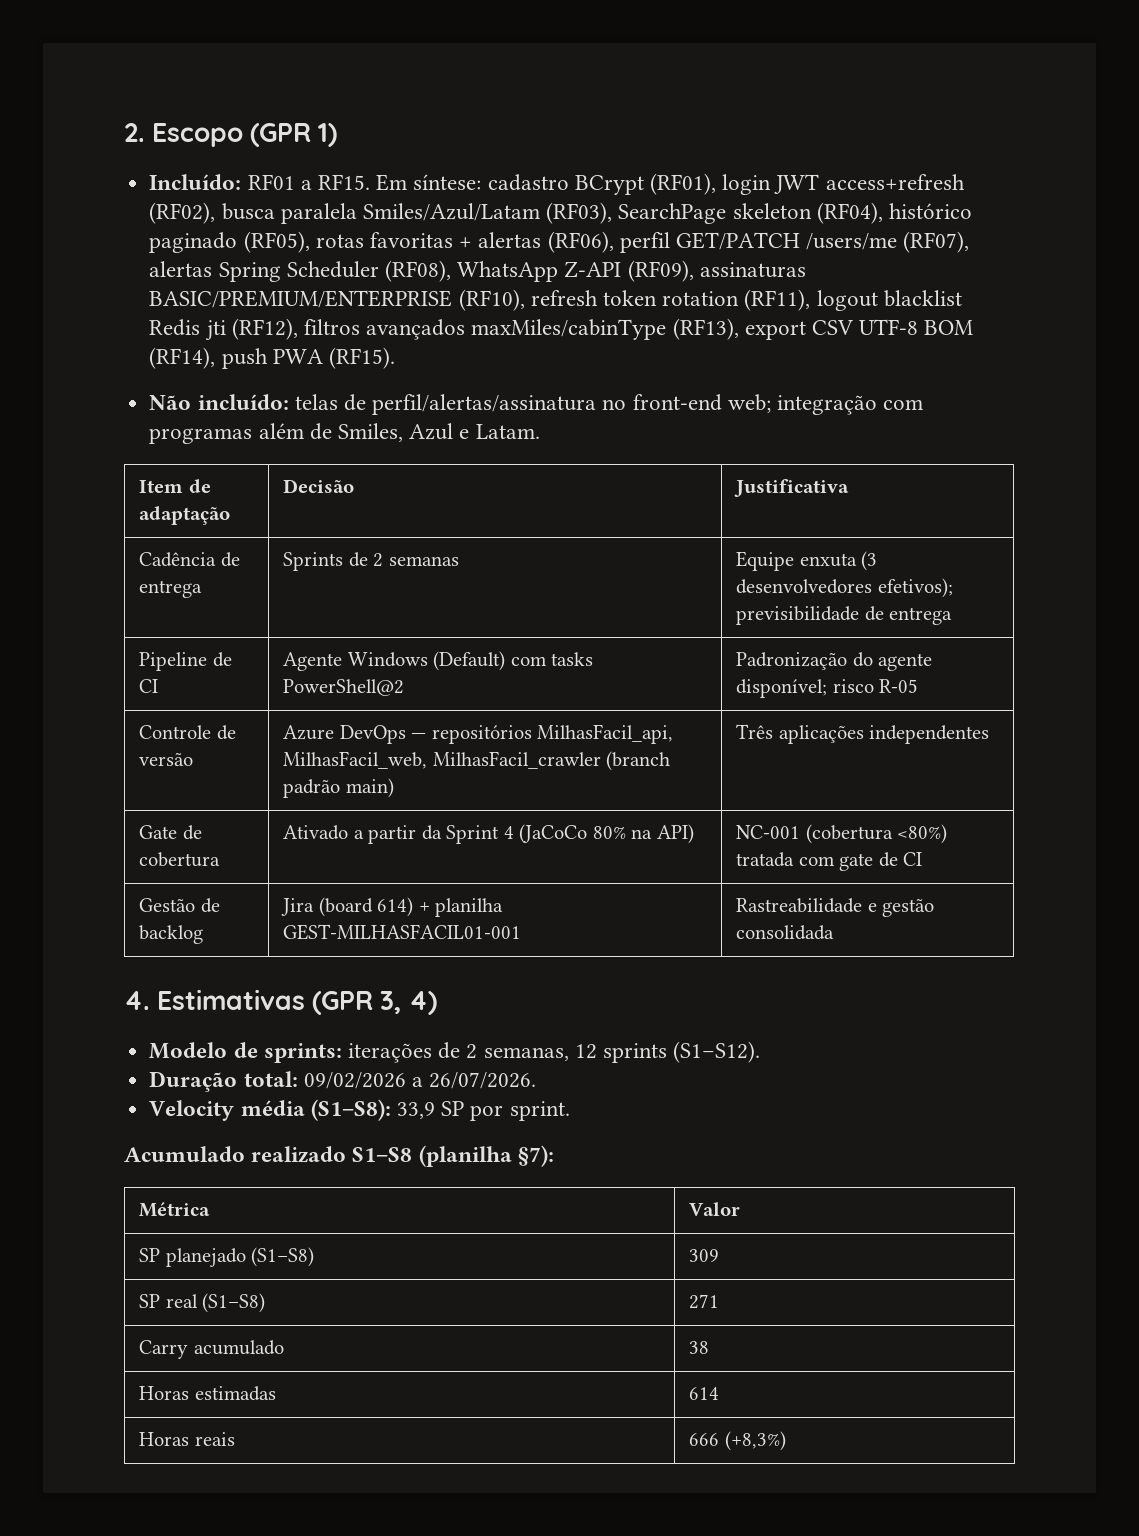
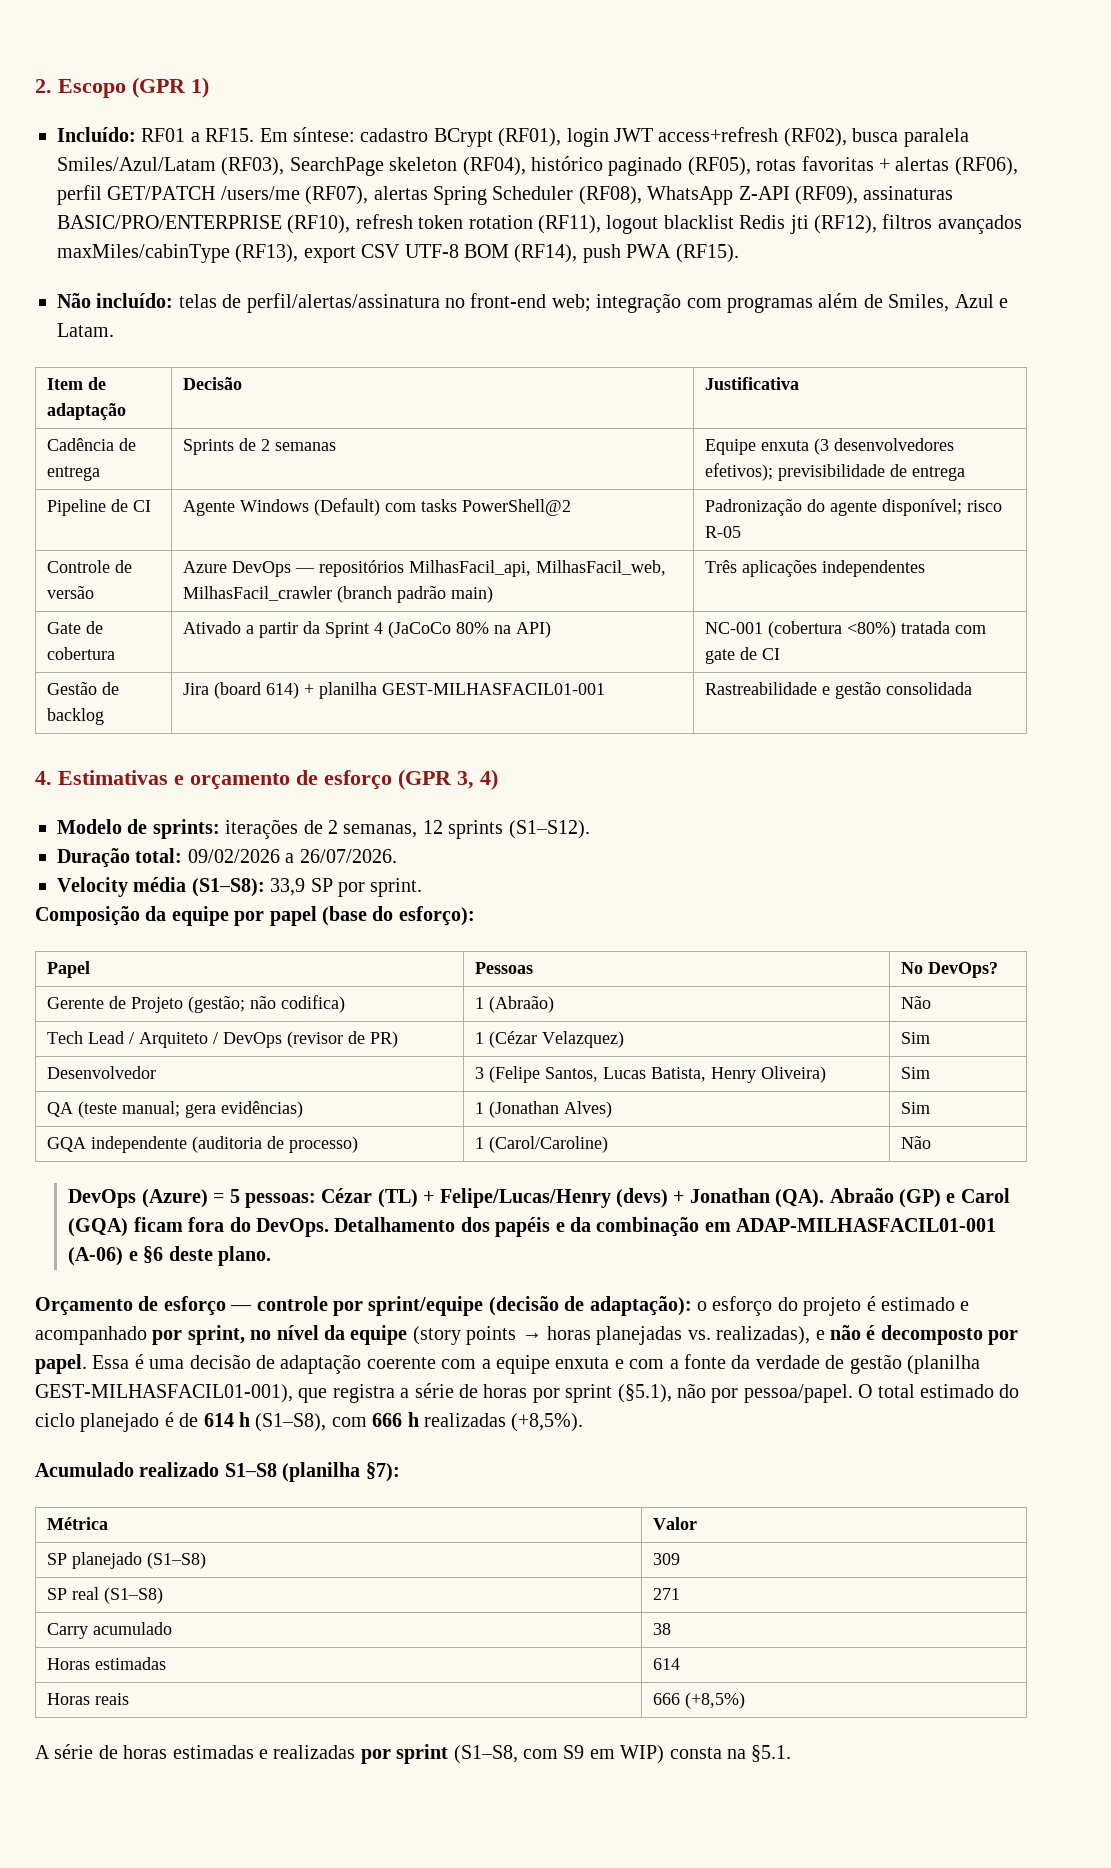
[149,290,453,308] BASIC/PREMIUM/ENTERPRISE -> [57,215,282,229] BASIC/PRO/ENTERPRISE
(306, 999) none -> [174,770,392,790] e orçamento de esforço
(570, 1111) none -> [35,906,475,926] [46,961,90,978] [474,962,533,974] [900,962,998,978] [46,995,345,1013] [474,996,554,1013] [900,996,931,1009] [46,1031,398,1048] [474,1031,624,1048] [900,1032,930,1044] [46,1066,156,1079] [474,1066,826,1083] [900,1067,930,1079] [46,1101,303,1118] [474,1101,612,1118] [900,1102,930,1114] [46,1136,358,1153] [474,1136,608,1153] [900,1136,931,1149] [68,1188,1010,1208] [68,1217,997,1237] [68,1246,272,1266] [35,1296,970,1316] [35,1325,1019,1345] [35,1354,980,1374] [35,1383,1020,1403] [35,1412,584,1432] // Composição da equipe por papel (base do esforço): // Papel | Pessoas | No DevOps? // Gerente de Projeto (gestão; não codifica) | 1 (Abraão) | Não // Tech Lead / Arquiteto / DevOps (revisor de PR) | 1 (Cézar Velazquez) | Sim // Desenvolvedor | 3 (Felipe Santos, Lucas Batista, Henry Oliveira) | Sim // QA (teste manual; gera evidências) | 1 (Jonathan Alves) | Sim // GQA independente (auditoria de processo) | 1 (Carol/Caroline) | Não // DevOps (Azure) = 5 pessoas: Cézar (TL) + Felipe/Lucas/Henry (devs) + Jonathan (QA). Abraão (GP) e Carol (GQA) ficam fora do DevOps. Detalhamento dos papéis e da combinação em ADAP-MILHASFACIL01-001 (A-06) e §6 deste plano. // Orçamento de esforço — controle por sprint/equipe (decisão de adaptação): o esforço do projeto é estimado e acompanhado por sprint, no nível da equipe (story points → horas planejadas vs. realizadas), e não é decomposto por papel. Essa é uma decisão de adaptação coerente com a equipe enxuta e com a fonte da verdade de gestão (planilha GEST-MILHASFACIL01-001), que registra a série de horas por sprint (§5.1), não por pessoa/papel. O total estimado do ciclo planejado é de 614 h (S1–S8), com 666 h realizadas (+8,5%).
[724,1431,786,1451] (+8,3%) -> [684,1692,745,1709] [35,1744,792,1764] (+8,5%) // A série de horas estimadas e realizadas por sprint (S1–S8, com S9 em WIP) consta na §5.1.

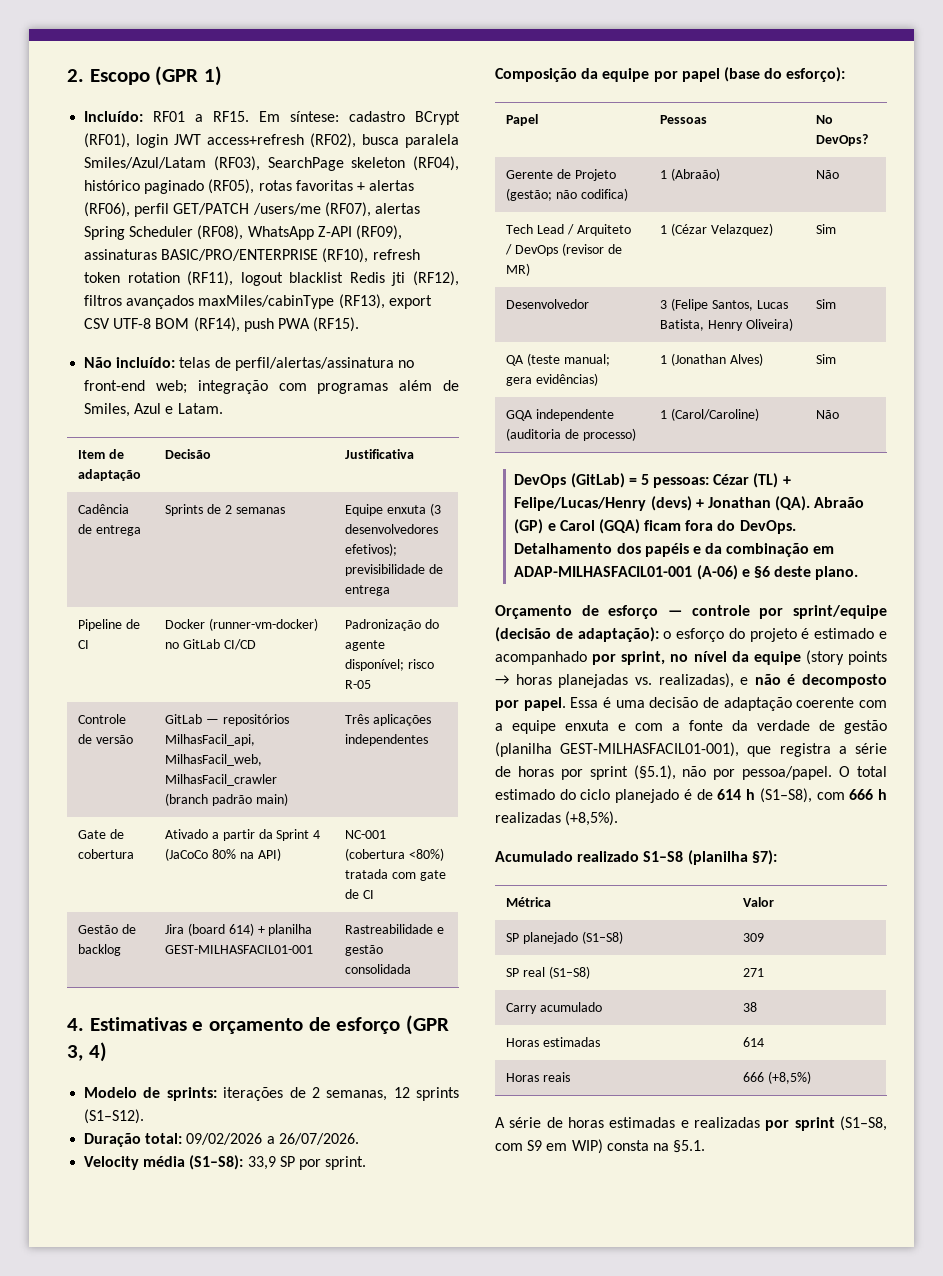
[182,498,571,516] Agente Windows (Default) com tasks PowerShell@2 -> [165,618,319,631] [165,639,256,650] Docker (runner-vm-docker) no GitLab CI/CD
[182,561,291,577] Azure DevOps -> [165,714,203,724] GitLab
[369,1031,398,1048] PR) -> [506,263,531,276] MR)
[141,1189,208,1208] (Azure) -> [570,473,625,488] (GitLab)

